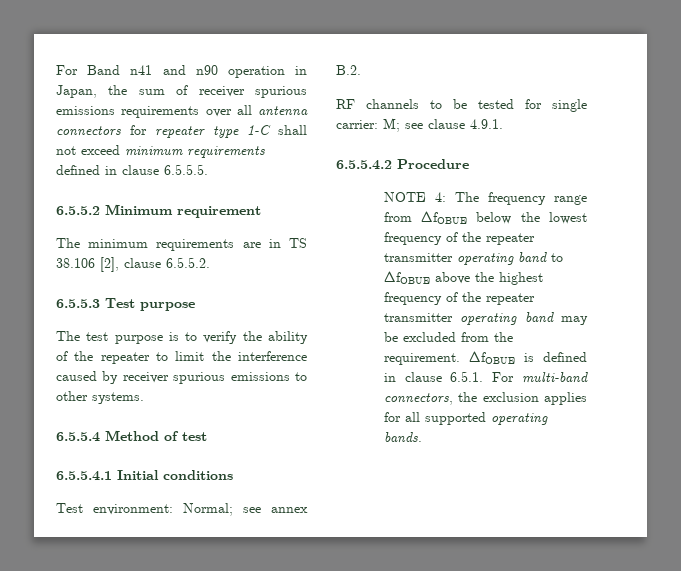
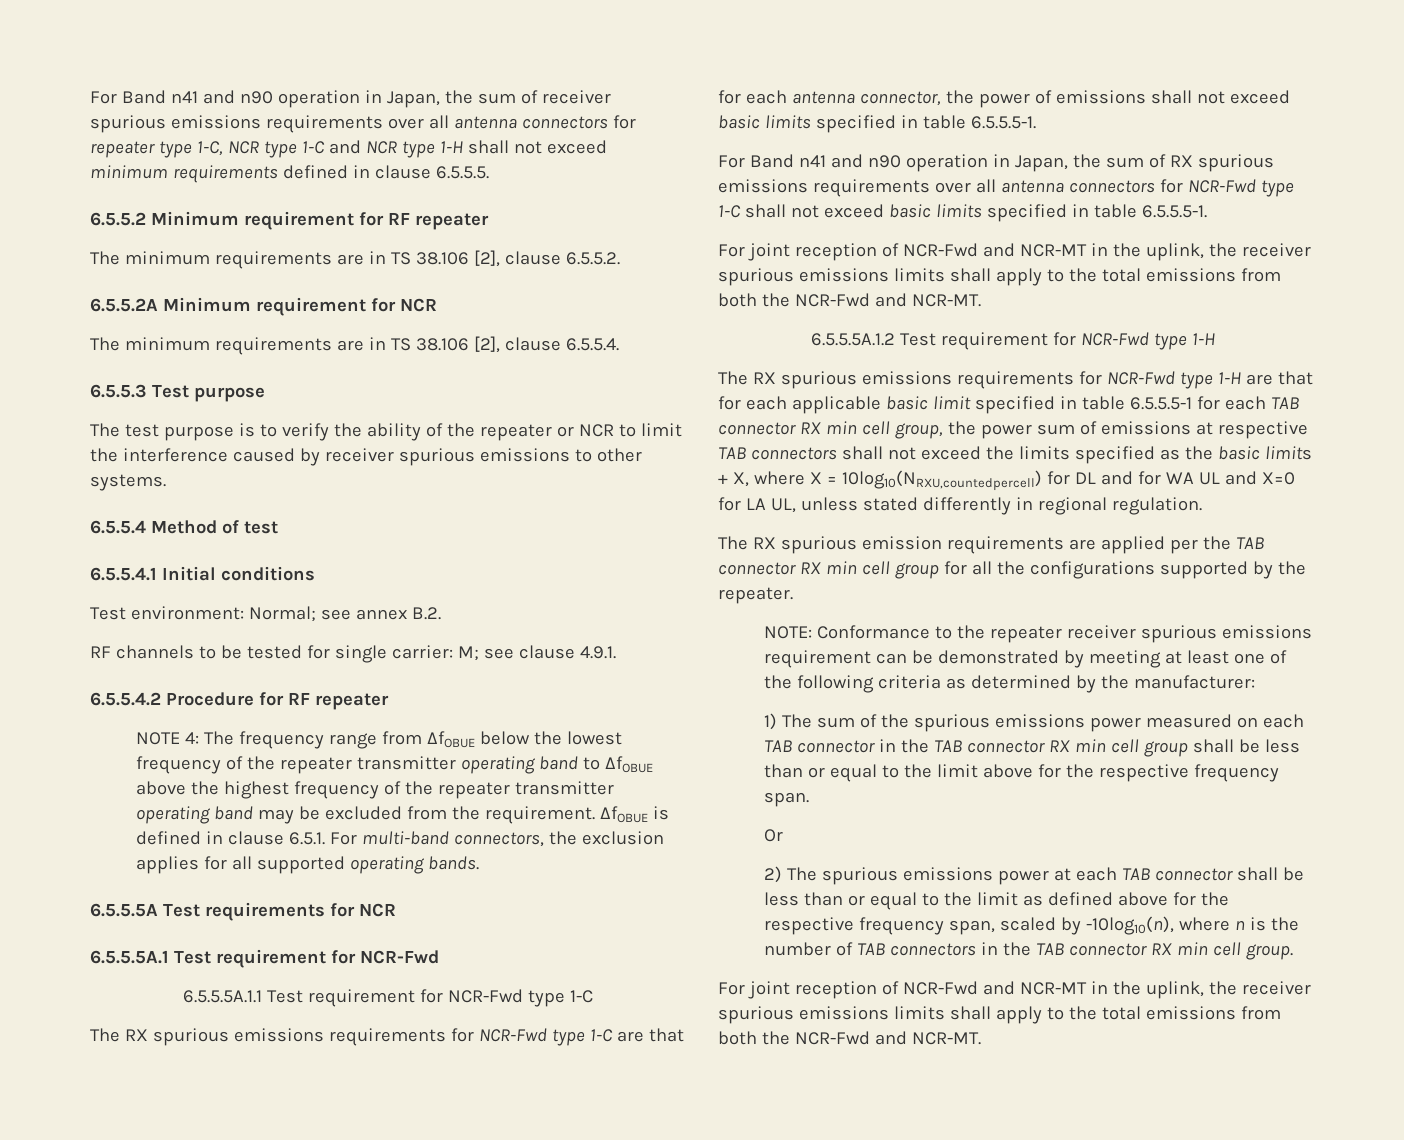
[247,125,271,135] 1-C -> [196,140,463,158] 1-C, NCR type 1-C and NCR type 1-H
(261, 212) none -> [359,212,489,230] for RF repeater
(210, 262) none -> [90,297,437,316] [90,336,619,355] // 6.5.5.2A Minimum requirement for NCR // The minimum requirements are in TS 38.106 [2], clause 6.5.5.4.
(150, 358) none -> [556,424,614,437] or NCR
(469, 164) none -> [259,692,389,710] for RF repeater
(422, 437) none -> [90,902,396,921] [90,949,439,968] [182,989,593,1007] [90,1028,684,1046] [718,90,1290,108] [718,115,1036,133] [718,154,1274,172] [718,179,1294,197] [718,204,1207,222] [718,243,1311,261] [718,268,1281,286] [718,293,981,307] [810,332,1215,350] [718,371,1313,389] [718,396,1299,414] [718,421,1308,439] [718,446,1312,464] [718,470,1295,491] [718,497,1202,515] [718,536,1264,554] [718,561,1306,579] [718,587,793,604] [764,625,1313,643] [764,650,1288,668] [764,675,1256,693] [764,713,1305,732] [764,739,1301,757] [764,764,1280,782] [764,792,810,807] [764,829,784,842] [764,866,1305,885] [764,892,1230,910] [764,916,1300,935] [764,942,1294,960] [718,981,1311,999] [718,1006,1281,1024] [718,1031,981,1045] // 6.5.5.5A Test requirements for NCR // 6.5.5.5A.1 Test requirement for NCR-Fwd // 6.5.5.5A.1.1 Test requirement for NCR-Fwd type 1-C // The RX spurious emissions requirements for NCR-Fwd type 1-C are that for each antenna connector, the power of emissions shall not exceed basic limits specified in table 6.5.5.5-1. // For Band n41 and n90 operation in Japan, the sum of RX spurious emissions requirements over all antenna connectors for NCR-Fwd type 1-C shall not exceed basic limits specified in table 6.5.5.5-1. // For joint reception of NCR-Fwd and NCR-MT in the uplink, the receiver spurious emissions limits shall apply to the total emissions from both the NCR-Fwd and NCR-MT. // 6.5.5.5A.1.2 Test requirement for NCR-Fwd type 1-H // The RX spurious emissions requirements for NCR-Fwd type 1-H are that for each applicable basic limit specified in table 6.5.5.5-1 for each TAB connector RX min cell group, the power sum of emissions at respective TAB connectors shall not exceed the limits specified as the basic limits + X, where X = 10log10(NRXU,countedpercell) for DL and for WA UL and X=0 for LA UL, unless stated differently in regional regulation. // The RX spurious emission requirements are applied per the TAB connector RX min cell group for all the configurations supported by the repeater. // NOTE: Conformance to the repeater receiver spurious emissions requirement can be demonstrated by meeting at least one of the following criteria as determined by the manufacturer: // 1) The sum of the spurious emissions power measured on each TAB connector in the TAB connector RX min cell group shall be less than or equal to the limit above for the respective frequency span. // Or // 2) The spurious emissions power at each TAB connector shall be less than or equal to the limit as defined above for the respective frequency span, scaled by -10log10(n), where n is the number of TAB connectors in the TAB connector RX min cell group. // For joint reception of NCR-Fwd and NCR-MT in the uplink, the receiver spurious emissions limits shall apply to the total emissions from both the NCR-Fwd and NCR-MT.

